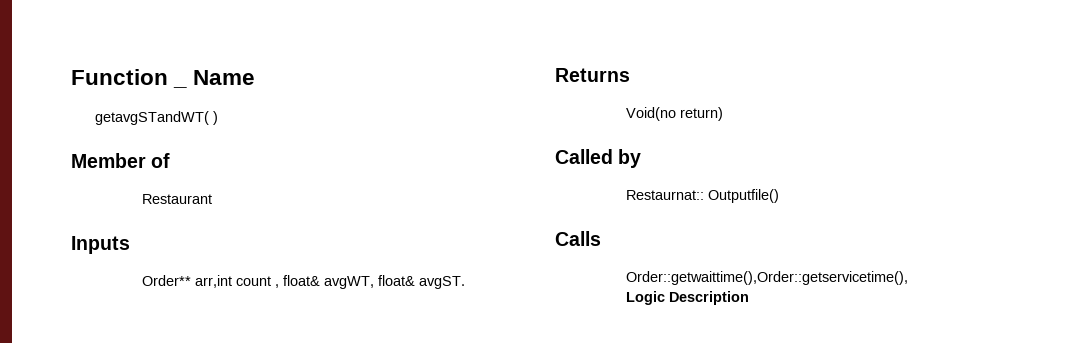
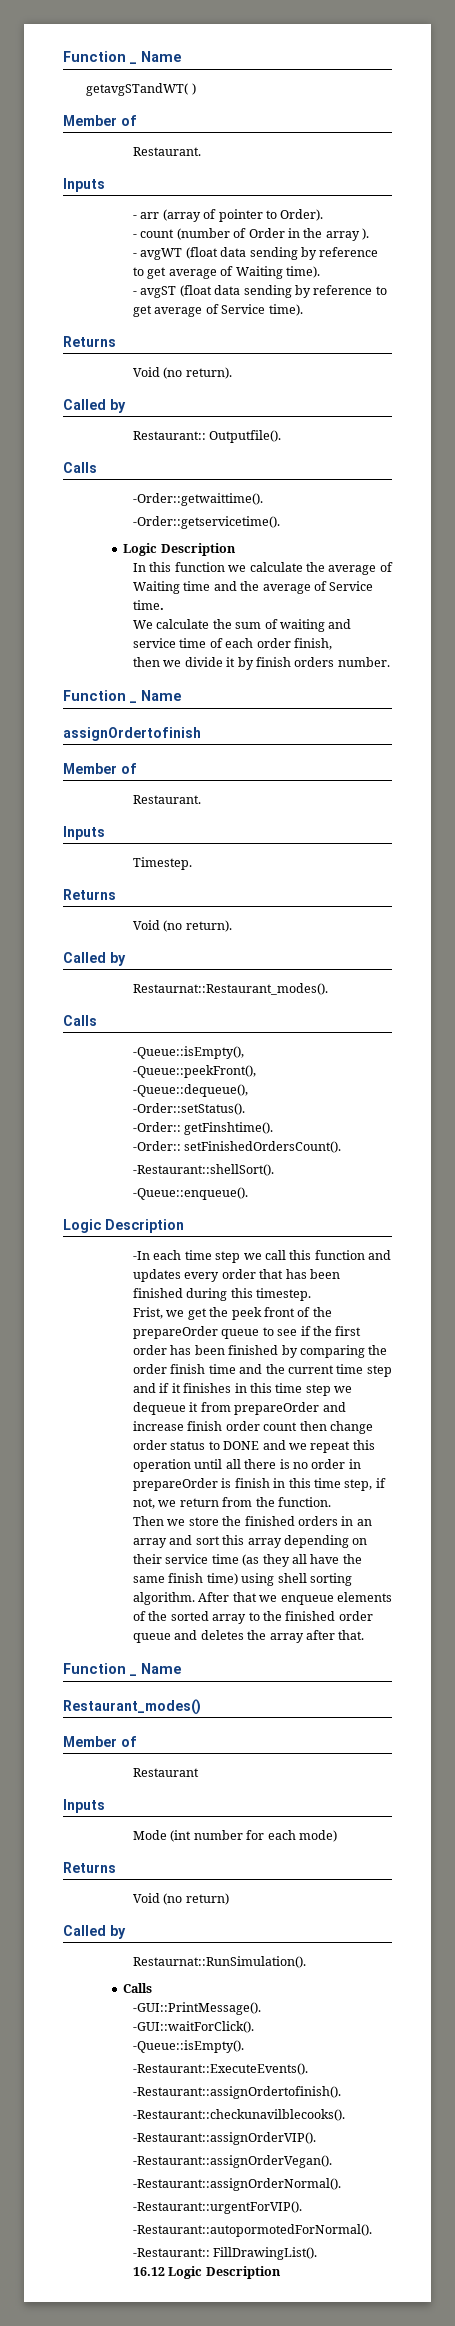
[141,194,212,204] [71,236,130,254] [141,275,465,289] [555,68,630,82] [625,107,676,121] Restaurant // Inputs // Order** arr,int count , float& avgWT, float& avgST. // Returns // Void(no -> [132,147,201,156] [63,178,105,192] [132,209,324,222] [132,228,369,241] [132,247,379,260] [132,266,320,279] [132,285,387,298] [132,304,303,317] [63,336,116,347] [132,367,232,379] [63,399,126,413] [132,430,282,443] [63,462,97,473] [132,493,263,506] [132,516,280,529] [123,543,236,556] [132,562,393,575] [132,581,374,594] [132,600,164,610] [132,619,352,632] [132,638,332,650] [132,657,390,670] [63,690,126,701] [130,701,137,703] [141,690,182,701] [63,727,201,741] [63,763,137,774] [132,795,201,804] [63,826,105,840] [132,857,192,870] [63,889,116,900] [132,920,232,932] [63,952,126,966] [132,983,328,995] [63,1015,97,1026] [132,1046,244,1059] [132,1065,256,1078] [132,1084,248,1097] [132,1103,245,1115] [132,1122,274,1135] [132,1141,342,1153] [132,1164,274,1176] [132,1187,248,1200] [63,1219,184,1233] [132,1250,391,1263] [132,1269,340,1282] [132,1288,312,1301] [132,1307,332,1320] [132,1326,362,1339] [132,1345,388,1358] [132,1364,392,1377] [132,1383,352,1396] [132,1402,346,1415] [132,1421,373,1434] [132,1440,375,1453] [132,1459,361,1472] [132,1478,386,1491] [132,1497,331,1509] [132,1516,372,1526] [132,1535,368,1548] [132,1554,362,1567] [132,1573,352,1586] [132,1592,392,1605] [132,1611,373,1624] [132,1630,365,1643] [63,1663,126,1674] [130,1674,137,1676] [141,1663,182,1674] [63,1699,201,1715] [63,1736,137,1747] [132,1768,199,1777] [63,1799,105,1813] [132,1830,337,1842] [63,1862,116,1873] [132,1893,183,1905] Restaurant. // Inputs // - arr (array of pointer to Order). // - count (number of Order in the array ). // - avgWT (float data sending by reference to get average of Waiting time). // - avgST (float data sending by reference to get average of Service time). // Returns // Void (no return). // Called by // Restaurant:: Outputfile(). // Calls // -Order::getwaittime(). // -Order::getservicetime(). // Logic Description // In this function we calculate the average of Waiting time and the average of Service time. // We calculate the sum of waiting and service time of each order finish, // then we divide it by finish orders number. // Function _ Name // assignOrdertofinish // Member of // Restaurant. // Inputs // Timestep. // Returns // Void (no return). // Called by // Restaurnat::Restaurant_modes(). // Calls // -Queue::isEmpty(), // -Queue::peekFront(), // -Queue::dequeue(), // -Order::setStatus(). // -Order:: getFinshtime(). // -Order:: setFinishedOrdersCount(). // -Restaurant::shellSort(). // -Queue::enqueue(). // Logic Description // -In each time step we call this function and updates every order that has been finished during this timestep. // Frist, we get the peek front of the prepareOrder queue to see if the first order has been finished by comparing the order finish time and the current time step and if it finishes in this time step we dequeue it from prepareOrder and increase finish order count then change order status to DONE and we repeat this operation until all there is no order in prepareOrder is finish in this time step, if not, we return from the function. // Then we store the finished orders in an array and sort this array depending on their service time (as they all have the same finish time) using shell sorting algorithm. After that we enqueue elements of the sorted array to the finished order queue and deletes the array after that. // Function _ Name // Restaurant_modes() // Member of // Restaurant // Inputs // Mode (int number for each mode) // Returns // Void (no
[625,189,779,203] [555,231,601,246] [625,271,908,285] Restaurnat:: Outputfile() // Calls // Order::getwaittime(),Order::getservicetime(), // -> [132,1956,306,1968] [123,1983,153,1993] [132,2002,261,2015] [132,2021,254,2033] [132,2040,244,2053] [132,2063,308,2075] [132,2086,341,2099] [132,2109,345,2121] [132,2132,316,2145] [132,2155,332,2168] [132,2178,341,2191] [132,2201,302,2214] [132,2224,372,2237] [132,2247,318,2260] [132,2267,165,2276] Restaurnat::RunSimulation(). // Calls // -GUI::PrintMessage(). // -GUI::waitForClick(). // -Queue::isEmpty(). // -Restaurant::ExecuteEvents(). // -Restaurant::assignOrdertofinish(). // -Restaurant::checkunavilblecooks(). // -Restaurant::assignOrderVIP(). // -Restaurant::assignOrderVegan(). // -Restaurant::assignOrderNormal(). // -Restaurant::urgentForVIP(). // -Restaurant::autopormotedForNormal(). // -Restaurant:: FillDrawingList(). // 16.12

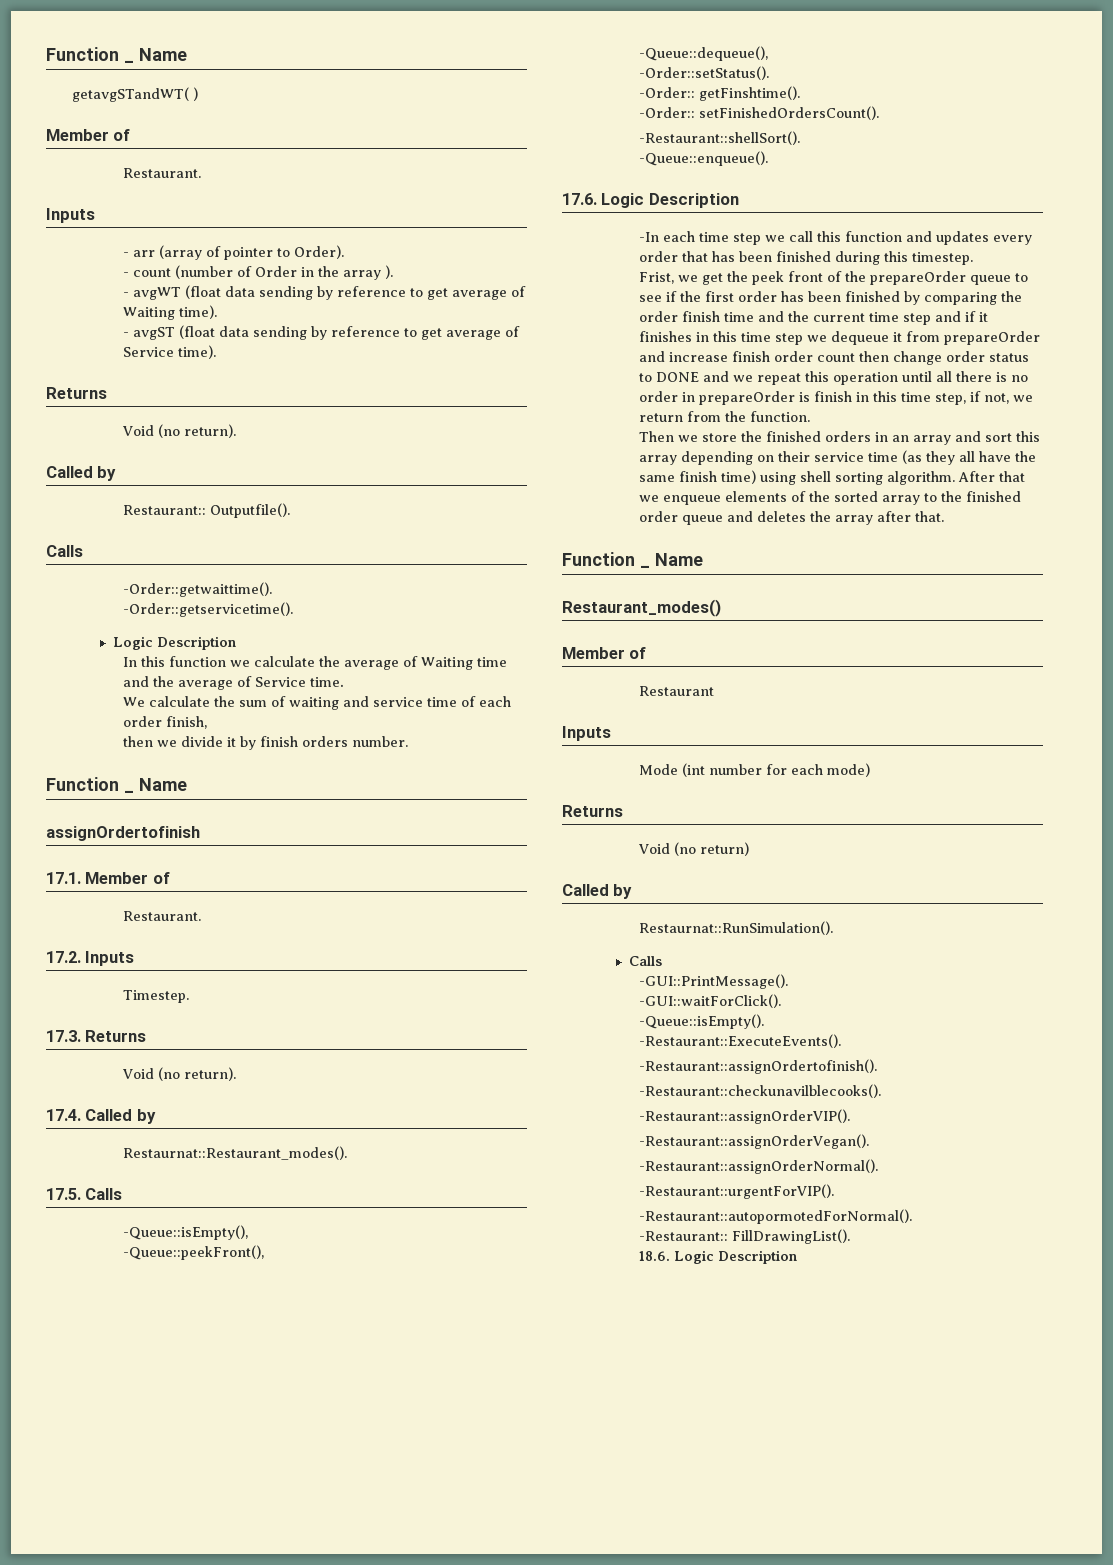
[63,763,137,774] [132,795,201,804] Member of // Restaurant. // -> [46,872,170,884] [122,911,201,921] [46,951,81,963] 17.1. Member of // Restaurant. // 17.2.
[63,889,116,900] [132,920,232,932] Returns // Void (no return). // -> [46,1030,147,1042] [121,1067,236,1081] [46,1109,81,1121] 17.3. Returns // Void (no return). // 17.4.
(328, 989) none -> [46,1188,81,1200] 17.5.
(248, 1193) none -> [562,193,597,205] 17.6.
[132,2267,165,2276] 16.12 -> [638,1251,670,1261] 18.6.

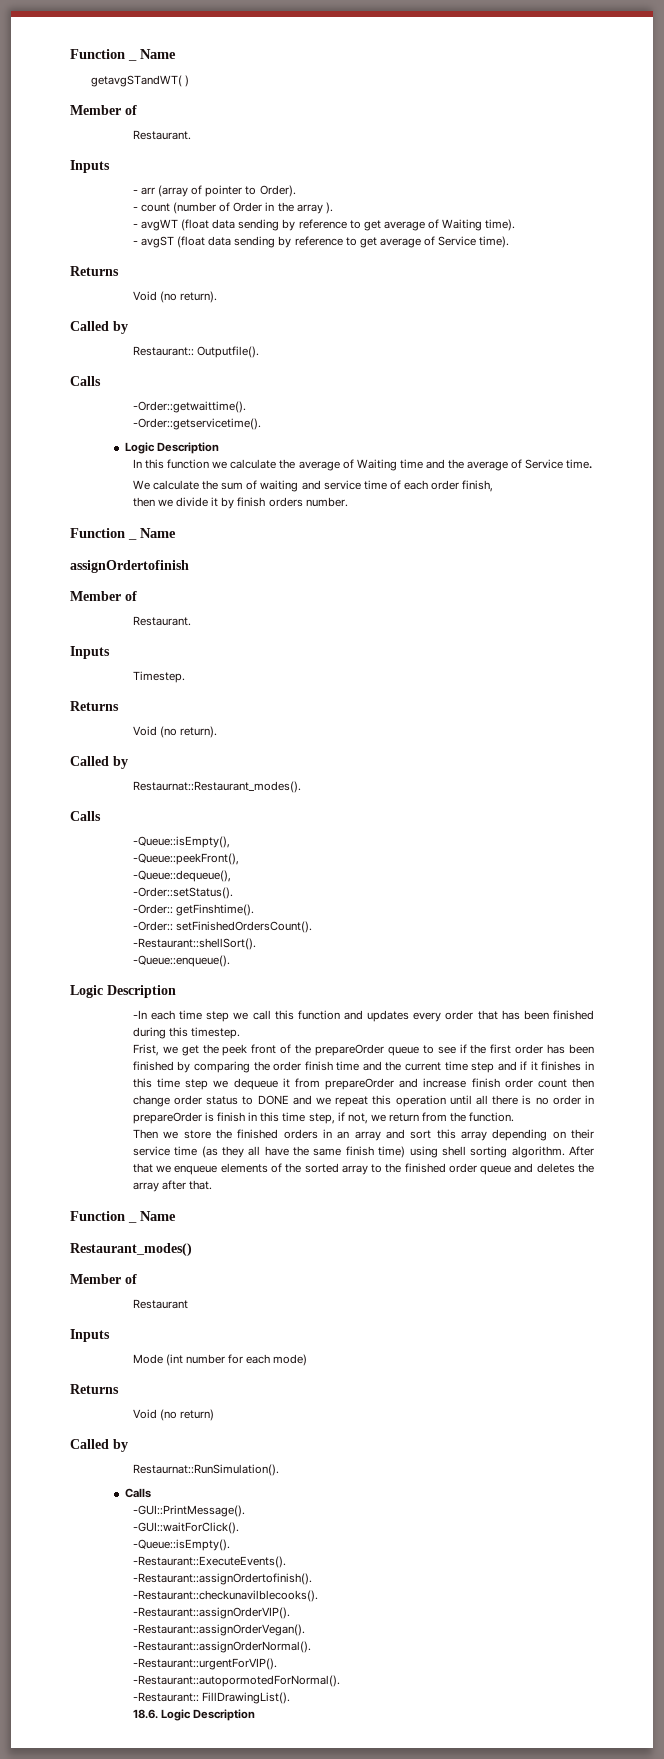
[46,872,170,884] [122,911,201,921] [46,951,81,963] 17.1. Member of // Restaurant. // 17.2. -> [70,591,137,601] [132,616,191,626] Member of // Restaurant. //
[46,1030,147,1042] [121,1067,236,1081] [46,1109,81,1121] 17.3. Returns // Void (no return). // 17.4. -> [70,701,119,711] [132,726,218,738] Returns // Void (no return). //
[46,1188,81,1200] 17.5. -> (301, 787) none
[562,193,597,205] 17.6. -> (230, 961) none

